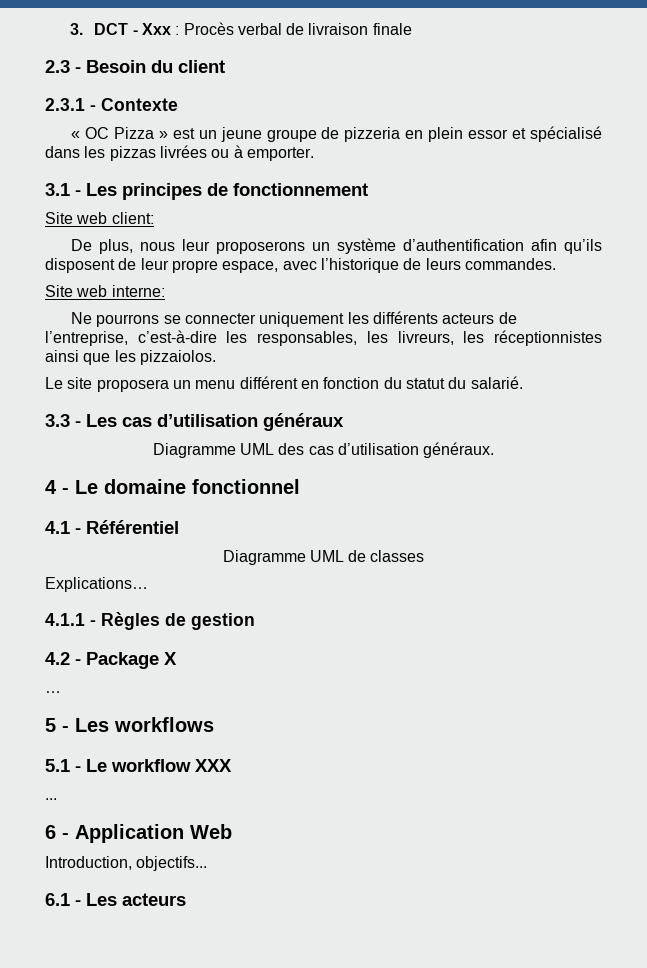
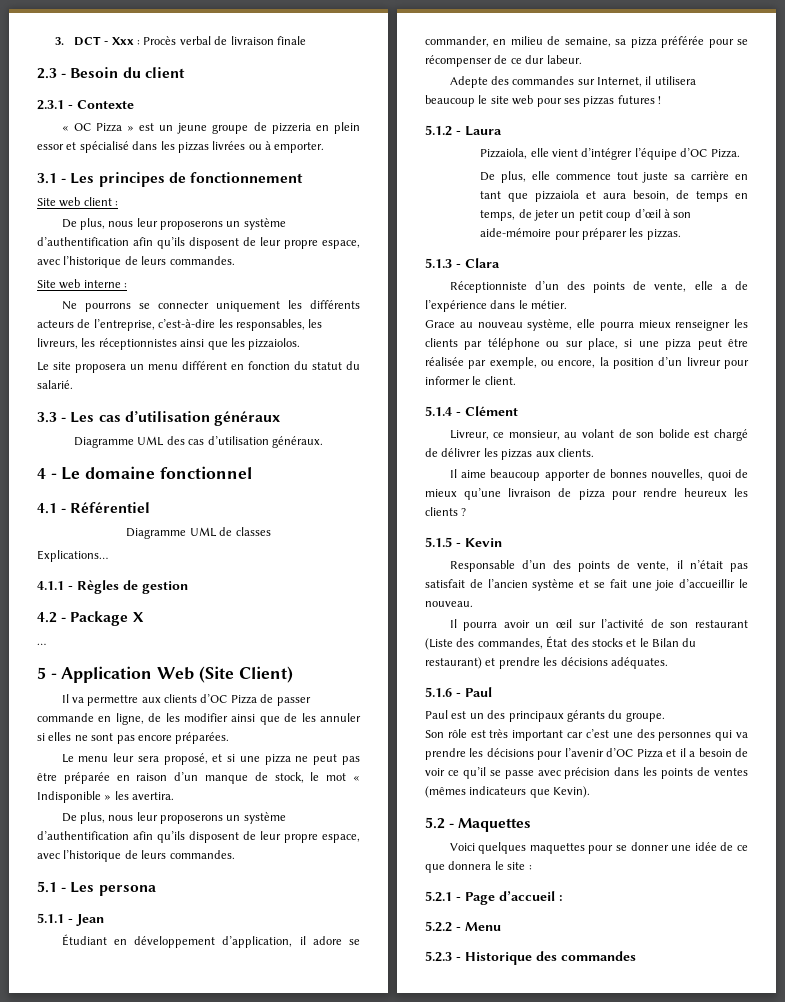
[111,212,154,224] client: -> [83,197,119,206] client :
[111,285,165,297] interne: -> [83,280,128,288] interne :
[75,717,214,732] [45,759,232,772] [45,798,57,800] [45,824,232,843] [45,856,208,871] [45,893,186,906] Les workflows // 5.1 - Le workflow XXX // ... // 6 - Application Web // Introduction, objectifs... // 6.1 - Les acteurs -> [61,666,293,683] [61,694,311,706] [37,713,361,725] [37,732,230,744] [61,753,360,765] [37,772,361,784] [37,791,175,803] [61,812,286,824] [37,831,360,843] [37,850,235,862] [37,881,156,896] [37,913,104,926] [61,934,360,948] [425,36,748,48] [425,55,582,67] [449,76,696,88] [425,95,661,107] [425,125,502,136] [480,148,740,160] [480,171,748,183] [480,190,748,202] [480,209,692,221] [480,228,681,240] [425,258,500,268] [449,281,748,293] [425,300,568,312] [425,319,748,331] [425,338,748,350] [425,357,749,369] [425,376,516,385] [425,406,518,416] [449,429,748,441] [425,448,594,460] [449,469,748,481] [425,488,748,500] [425,507,467,516] [425,537,502,547] [449,560,748,572] [425,579,748,591] [425,601,473,607] [449,619,748,631] [425,636,697,650] [425,657,668,669] [425,687,492,697] [425,710,665,722] [425,729,748,741] [425,748,748,760] [425,767,748,779] [425,786,591,798] [425,817,532,832] [449,842,748,854] [425,861,532,873] [425,891,563,905] [425,921,501,932] [425,951,636,965] Application Web (Site Client) // Il va permettre aux clients d’OC Pizza de passer commande en ligne, de les modifier ainsi que de les annuler si elles ne sont pas encore préparées. // Le menu leur sera proposé, et si une pizza ne peut pas être préparée en raison d’un manque de stock, le mot « Indisponible » les avertira. // De plus, nous leur proposerons un système d’authentification afin qu’ils disposent de leur propre espace, avec l’historique de leurs commandes. // 5.1 - Les persona // 5.1.1 - Jean // Étudiant en développement d’application, il adore se commander, en milieu de semaine, sa pizza préférée pour se récompenser de ce dur labeur. // Adepte des commandes sur Internet, il utilisera beaucoup le site web pour ses pizzas futures ! // 5.1.2 - Laura // Pizzaiola, elle vient d’intégrer l’équipe d’OC Pizza. // De plus, elle commence tout juste sa carrière en tant que pizzaiola et aura besoin, de temps en temps, de jeter un petit coup d’œil à son aide-mémoire pour préparer les pizzas. // 5.1.3 - Clara // Réceptionniste d’un des points de vente, elle a de l’expérience dans le métier. // Grace au nouveau système, elle pourra mieux renseigner les clients par téléphone ou sur place, si une pizza peut être réalisée par exemple, ou encore, la position d’un livreur pour informer le client. // 5.1.4 - Clément // Livreur, ce monsieur, au volant de son bolide est chargé de délivrer les pizzas aux clients. // Il aime beaucoup apporter de bonnes nouvelles, quoi de mieux qu’une livraison de pizza pour rendre heureux les clients ? // 5.1.5 - Kevin // Responsable d’un des points de vente, il n’était pas satisfait de l’ancien système et se fait une joie d’accueillir le nouveau. // Il pourra avoir un œil sur l’activité de son restaurant (Liste des commandes, État des stocks et le Bilan du restaurant) et prendre les décisions adéquates. // 5.1.6 - Paul // Paul est un des principaux gérants du groupe. // Son rôle est très important car c’est une des personnes qui va prendre les décisions pour l’avenir d’OC Pizza et il a besoin de voir ce qu’il se passe avec précision dans les points de ventes (mêmes indicateurs que Kevin). // 5.2 - Maquettes // Voici quelques maquettes pour se donner une idée de ce que donnera le site : // 5.2.1 - Page d’accueil : // 5.2.2 - Menu // 5.2.3 - Historique des commandes

